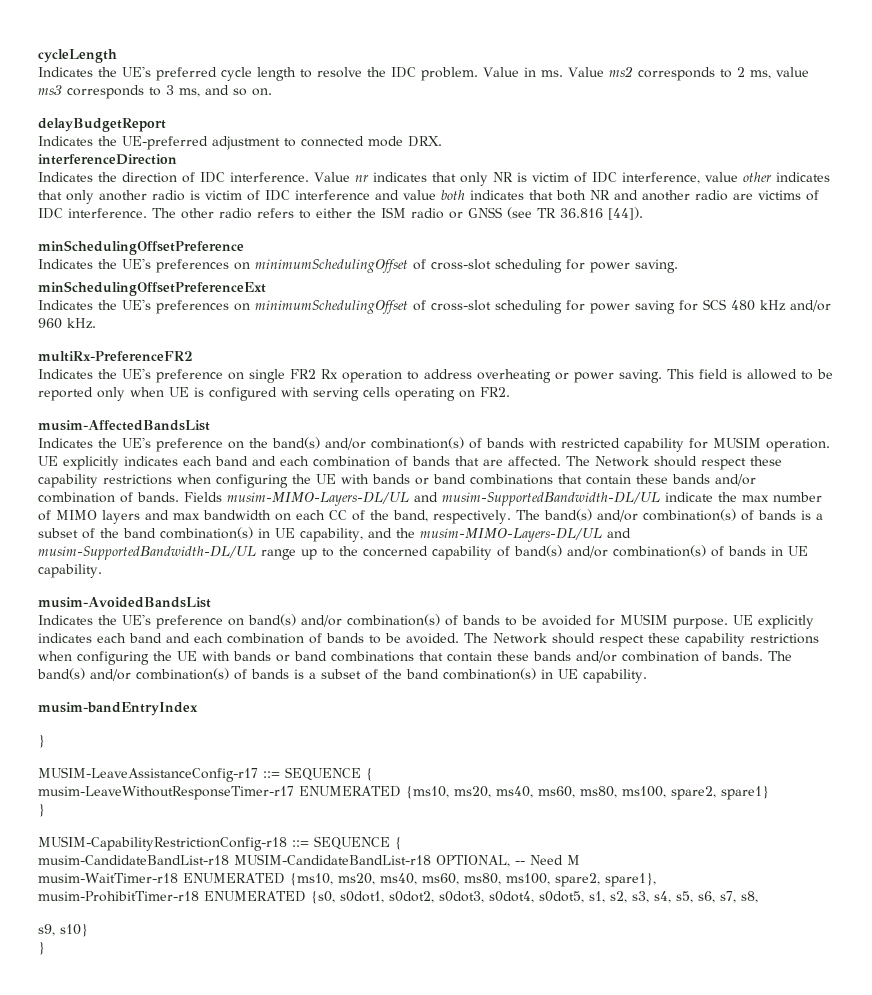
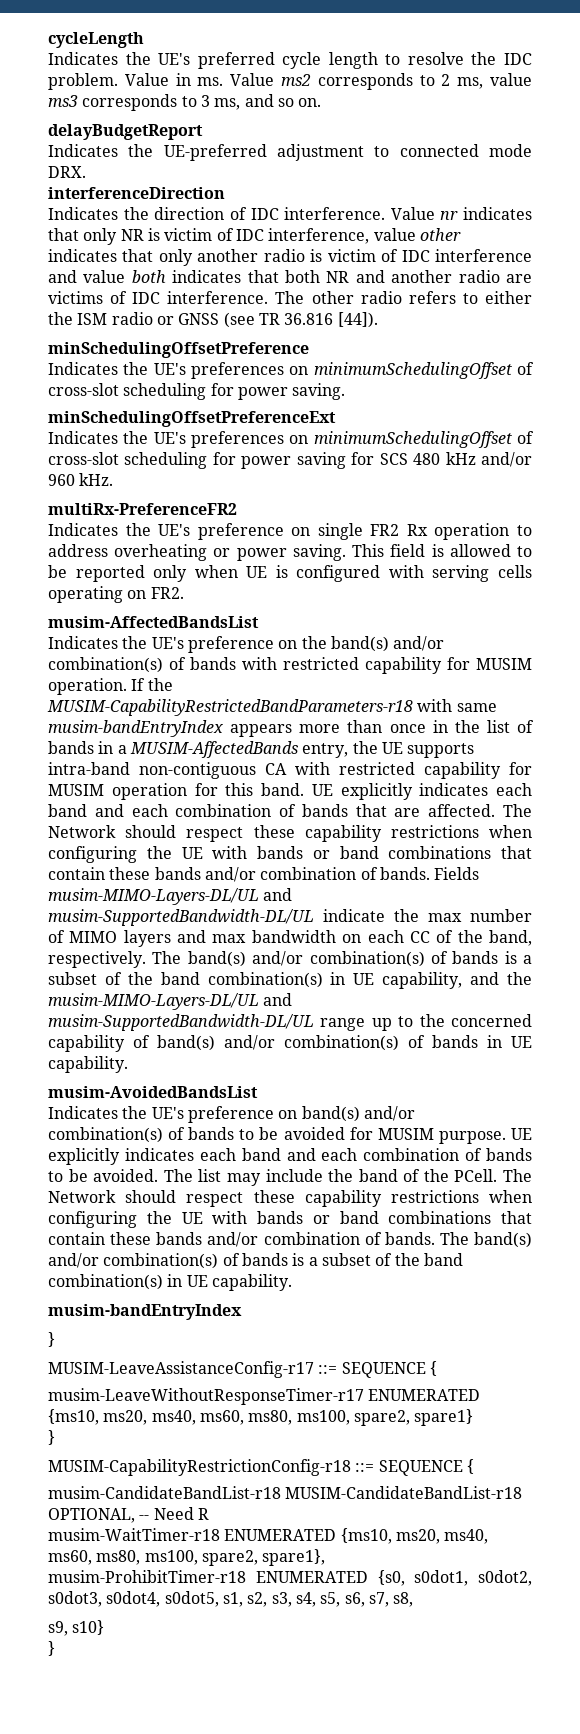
(830, 445) none -> [131,678,173,691] [47,699,497,716] [48,720,534,737] [48,741,475,758] [48,762,532,779] [48,783,304,800] If the MUSIM-CapabilityRestrictedBandParameters-r18 with same musim-bandEntryIndex appears more than once in the list of bands in a MUSIM-AffectedBands entry, the UE supports intra-band non-contiguous CA with restricted capability for MUSIM operation for this band.
(488, 638) none -> [198,1169,532,1186] list may include the band of the PCell. The
[567,855,580,865] M -> [197,1508,209,1520] R

